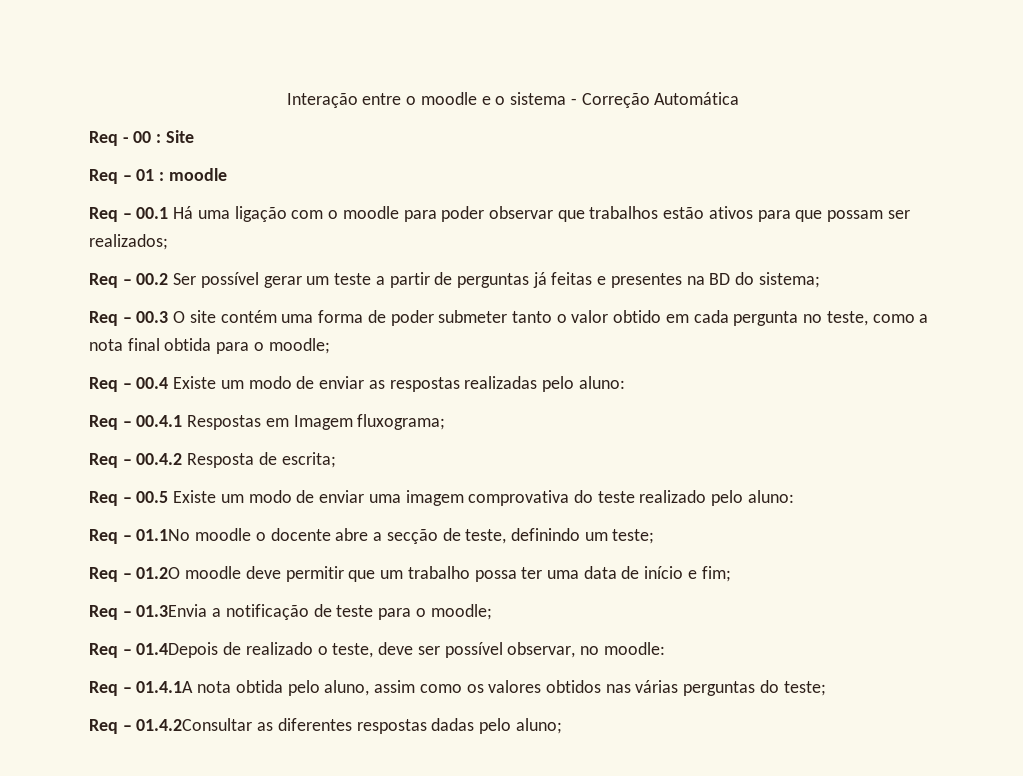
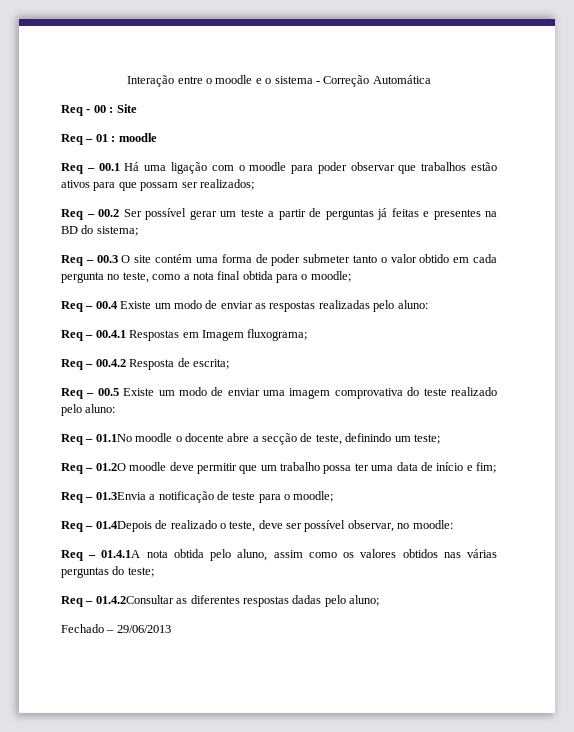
(562, 726) none -> [61,624,171,633] // Fechado – 29/06/2013

